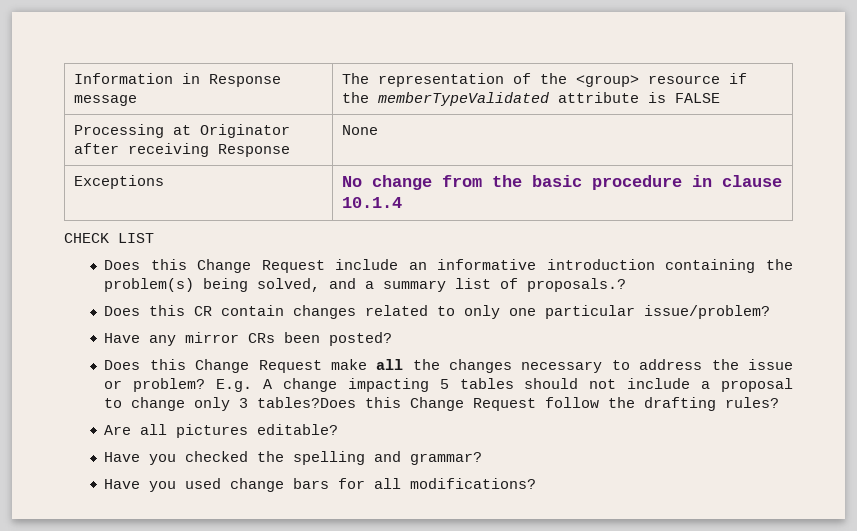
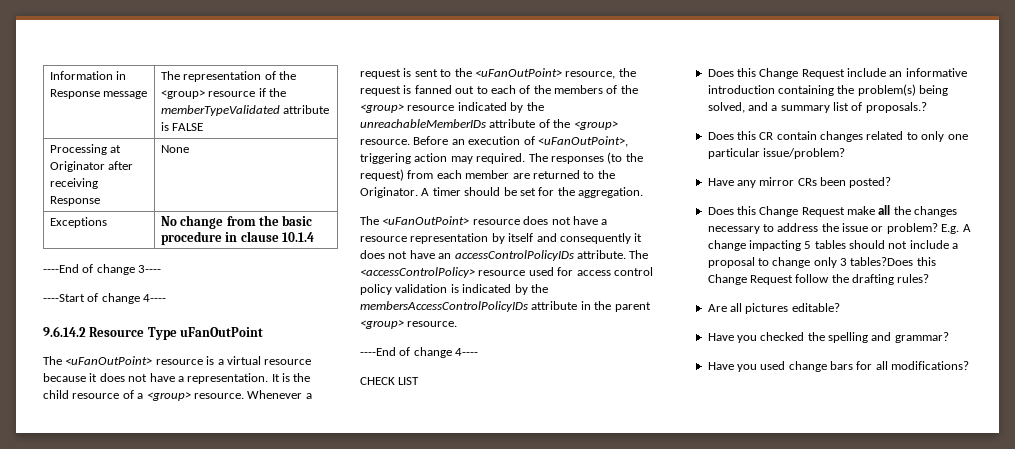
(403, 202) none -> [43,264,162,275] [43,293,167,304] [43,326,264,340] [43,356,312,365] [43,373,311,384] [43,390,312,401] [360,68,636,79] [360,85,638,96] [360,102,544,113] [360,119,618,130] [360,136,628,147] [360,152,643,164] [360,169,615,181] [360,187,643,198] [360,216,608,225] [360,233,643,244] [360,250,649,261] [360,267,653,278] [360,284,548,295] [360,301,651,312] [360,320,458,329] [360,347,479,358] // ----End of change 3---- // ----Start of change 4---- // 9.6.14.2 Resource Type uFanOutPoint // The <uFanOutPoint> resource is a virtual resource because it does not have a representation. It is the child resource of a <group> resource. Whenever a request is sent to the <uFanOutPoint> resource, the request is fanned out to each of the members of the <group> resource indicated by the unreachableMemberIDs attribute of the <group> resource. Before an execution of <uFanOutPoint>, triggering action may required. The responses (to the request) from each member are returned to the Originator. A timer should be set for the aggregation. // The <uFanOutPoint> resource does not have a resource representation by itself and consequently it does not have an accessControlPolicyIDs attribute. The <accessControlPolicy> resource used for access control policy validation is indicated by the membersAccessControlPolicyIDs attribute in the parent <group> resource. // ----End of change 4----

